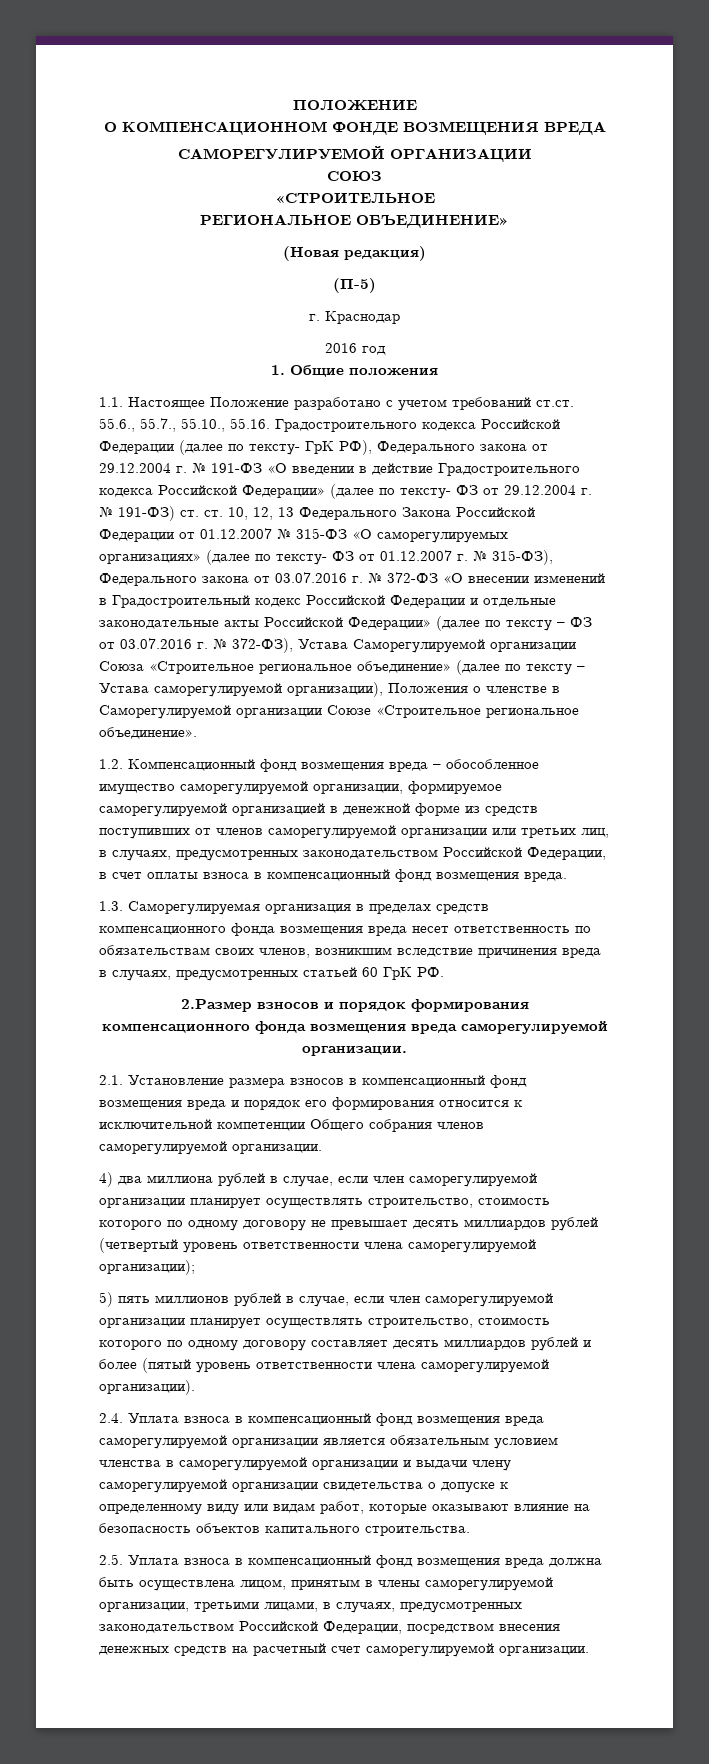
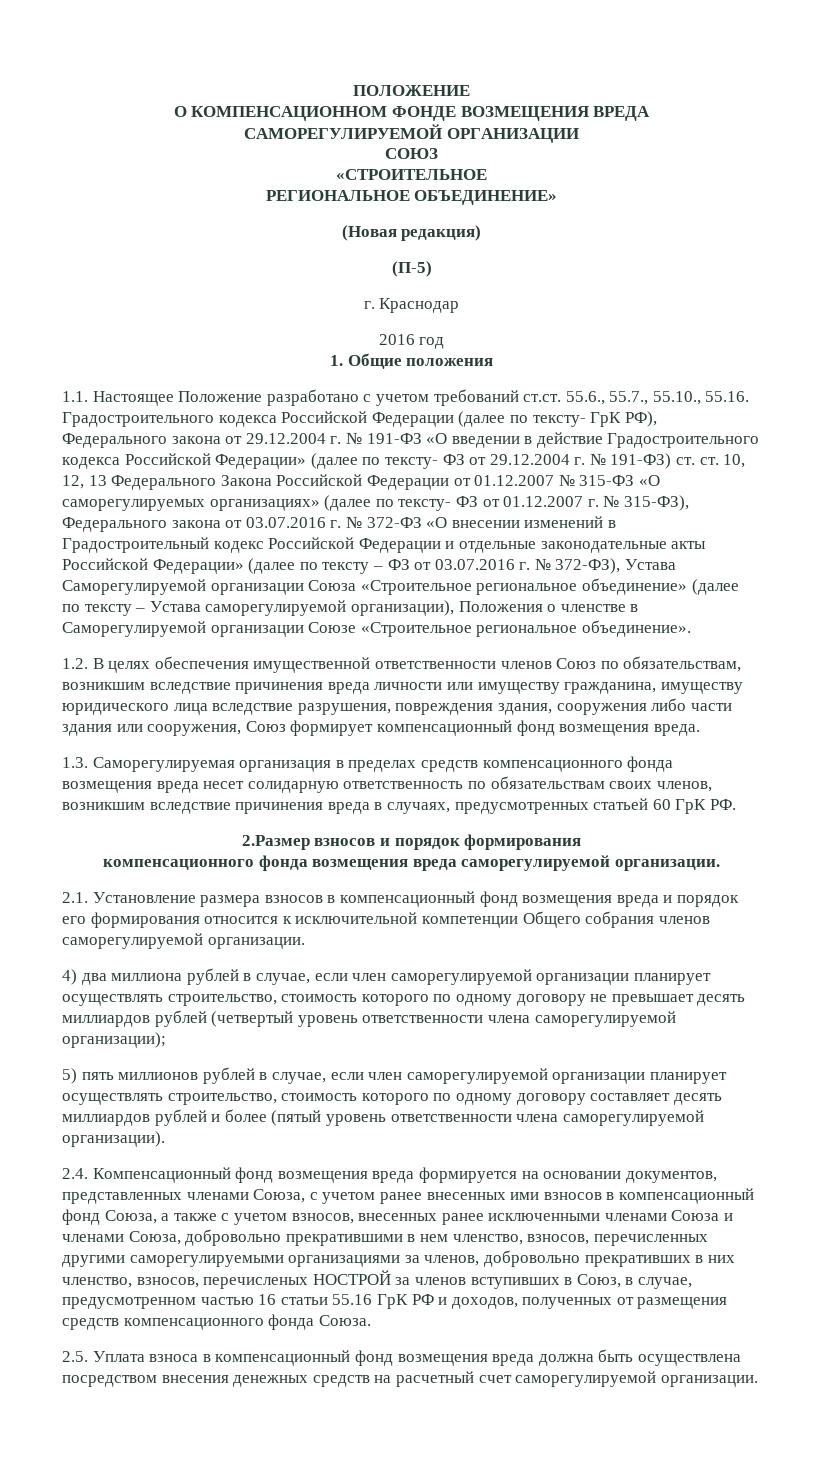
[128,759,539,772] [99,781,502,795] [99,803,538,817] [99,825,609,839] [99,847,606,861] [99,872,262,879] Компенсационный фонд возмещения вреда – обособленное имущество саморегулируемой организации, формируемое саморегулируемой организацией в денежной форме из средств поступивших от членов саморегулируемой организации или третьих лиц, в случаях, предусмотренных законодательством Российской Федерации, в счет оплаты взноса в -> [92,656,742,673] [62,682,743,694] [62,698,732,715] [62,720,374,736] В целях обеспечения имущественной ответственности членов Союз по обязательствам, возникшим вследствие причинения вреда личности или имуществу гражданина, имуществу юридического лица вследствие разрушения, повреждения здания, сооружения либо части здания или сооружения, Союз формирует
(449, 929) none -> [247,781,339,793] солидарную
[128,1413,544,1426] [99,1435,558,1449] [99,1457,511,1471] [99,1479,509,1493] [99,1501,590,1515] [99,1523,470,1536] Уплата взноса в компенсационный фонд возмещения вреда саморегулируемой организации является обязательным условием членства в саморегулируемой организации и выдачи члену саморегулируемой организации свидетельства о допуске к определенному виду или видам работ, которые оказывают влияние на безопасность объектов капитального строительства. -> [92,1167,717,1183] [62,1188,754,1204] [62,1209,734,1225] [62,1229,708,1246] [62,1250,735,1267] [62,1270,692,1289] [62,1294,728,1309] [62,1314,371,1330] Компенсационный фонд возмещения вреда формируется на основании документов, представленных членами Союза, с учетом ранее внесенных ими взносов в компенсационный фонд Союза, а также с учетом взносов, внесенных ранее исключенными членами Союза и членами Союза, добровольно прекратившими в нем членство, взносов, перечисленных другими саморегулируемыми организациями за членов, добровольно прекративших в них членство, взносов, перечисленых НОСТРОЙ за членов вступивших в Союз, в случае, предусмотренном частью 16 статьи 55.16 ГрК РФ и доходов, полученных от размещения средств компенсационного фонда Союза.
[240,1577,553,1591] [99,1601,522,1613] [99,1621,402,1634] лицом, принятым в члены саморегулируемой организации, третьими лицами, в случаях, предусмотренных законодательством Российской Федерации, -> (741, 1360) none

